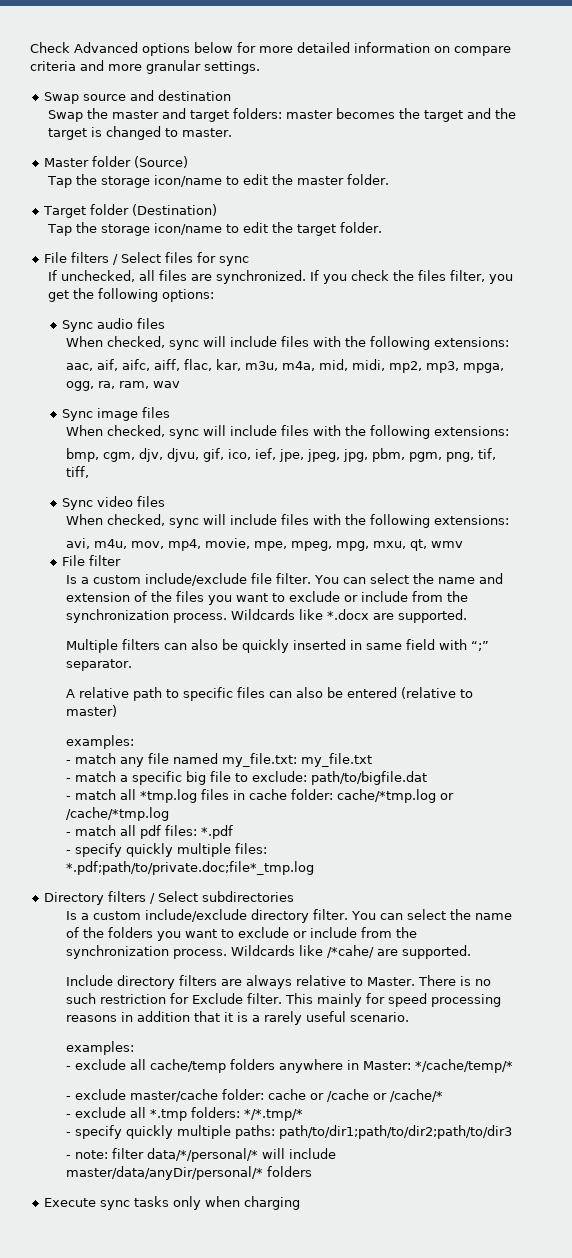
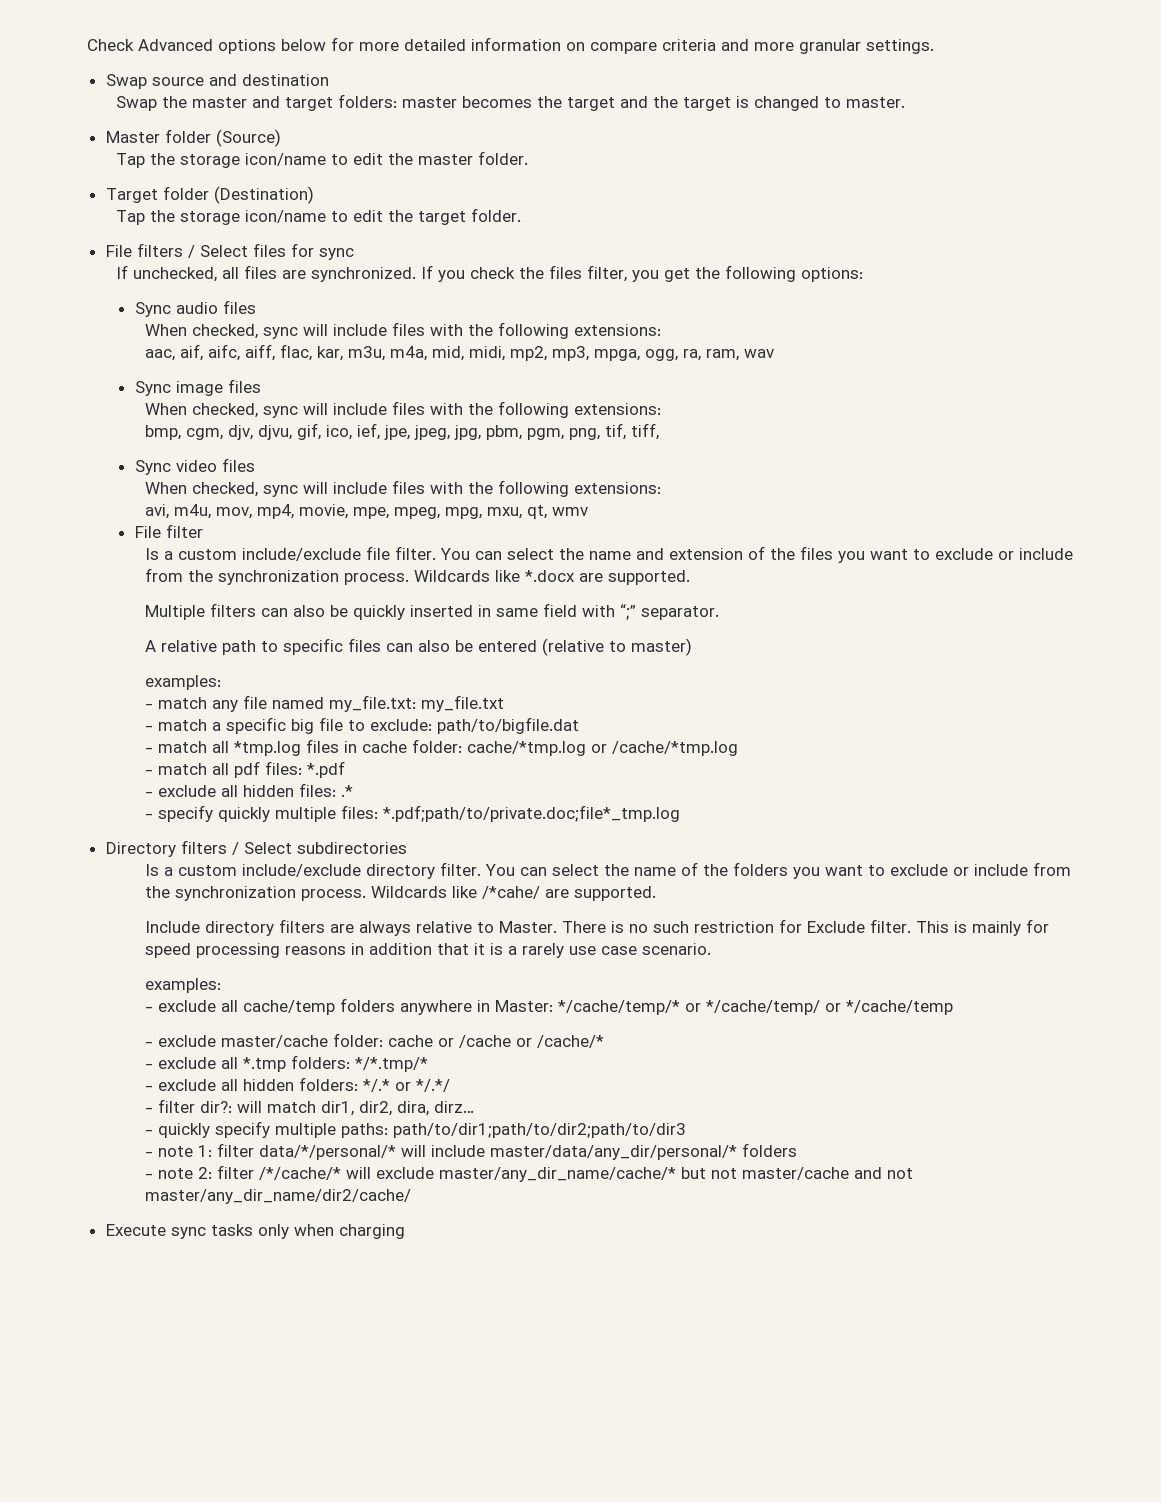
(233, 832) none -> [145,783,354,797] // - exclude all hidden files: .*
(313, 998) none -> [954,921,968,933] is
[305,1011,346,1022] useful -> [569,946,638,955] use case
(513, 1066) none -> [685,1000,954,1015] or */cache/temp/ or */cache/temp
[74,1125,173,1139] specify quickly -> [158,1077,451,1092] [145,1099,475,1116] [145,1121,271,1138] exclude all hidden folders: */.* or */.*/ // - filter dir?: will match dir1, dir2, dira, dirz… // - quickly specify
[74,1150,108,1159] note: -> [158,1145,213,1157] note 1:
[65,1166,312,1180] master/data/anyDir/personal/* folders -> [490,1143,798,1160] [145,1165,914,1182] [145,1189,412,1204] master/data/any_dir/personal/* folders // - note 2: filter /*/cache/* will exclude master/any_dir_name/cache/* but not master/cache and not master/any_dir_name/dir2/cache/

